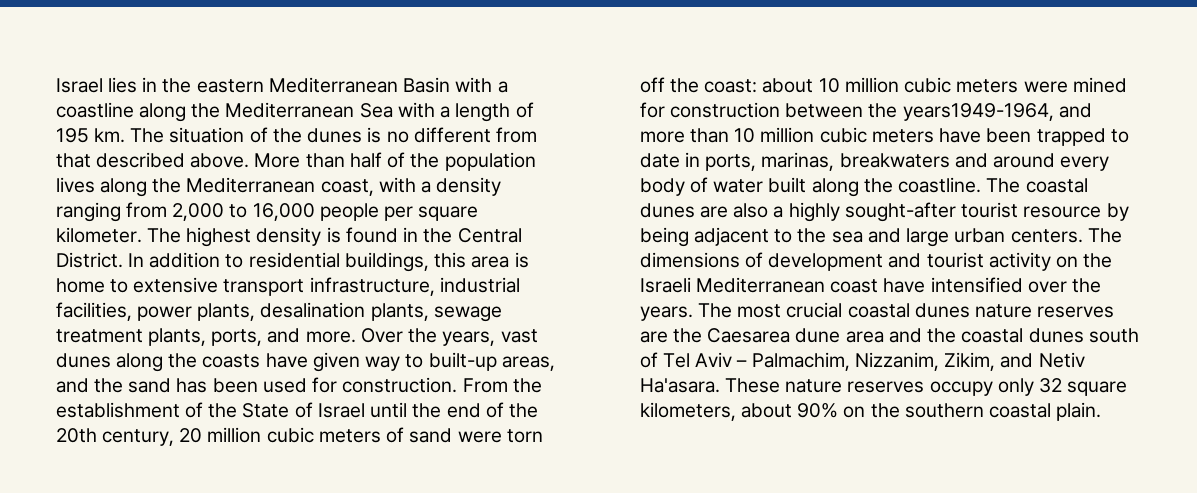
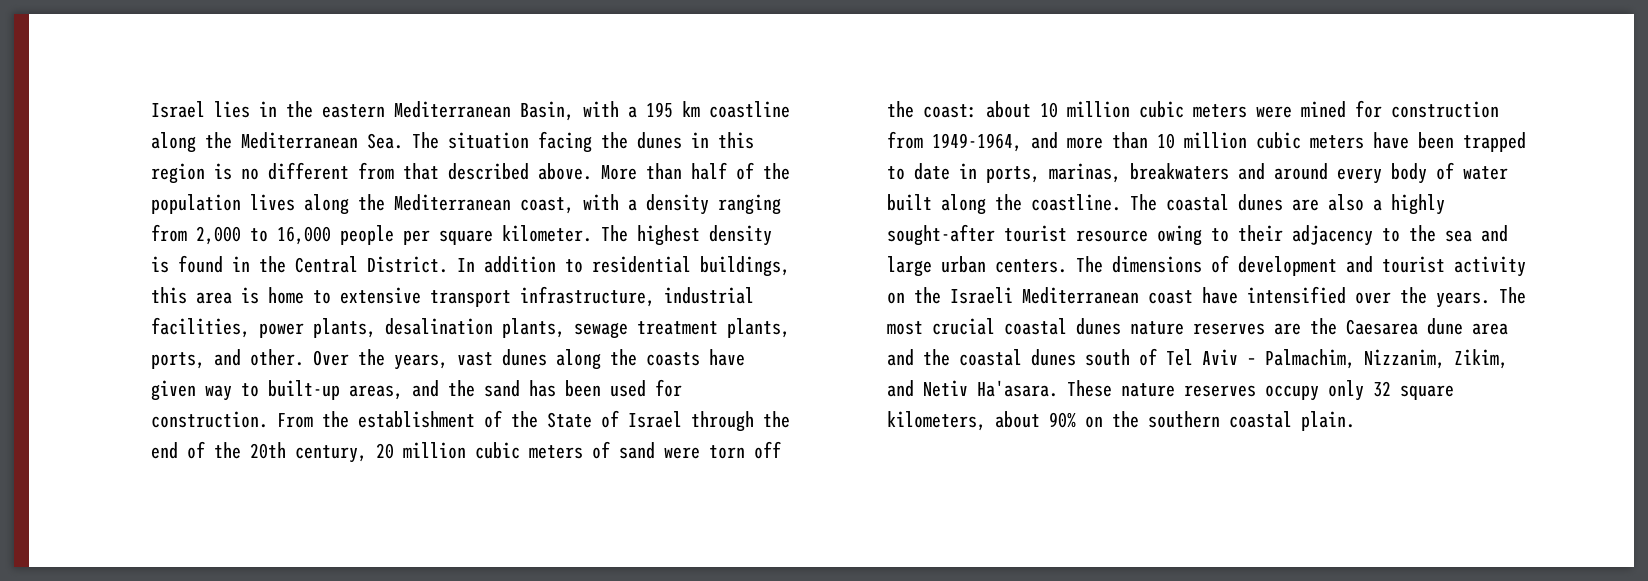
[403,77,508,93] Basin with a -> [519,101,700,121] Basin, with a 195 km
[359,102,534,122] [55,128,125,143] Sea with a length of 195 km. -> [366,133,403,149] Sea.
[249,127,268,143] of -> [537,131,592,153] facing
(363, 135) none -> [690,132,754,149] [150,163,205,184] in this region
[305,331,356,343] more. -> [249,349,304,366] other.
[370,402,408,418] until -> [690,411,754,432] through
[785,103,1054,121] between the years1949-1964, -> [886,131,1022,152] from 1949-1964,
[1106,203,1129,221] [639,227,769,247] by being adjacent -> [1156,225,1373,246] owing to their adjacency

